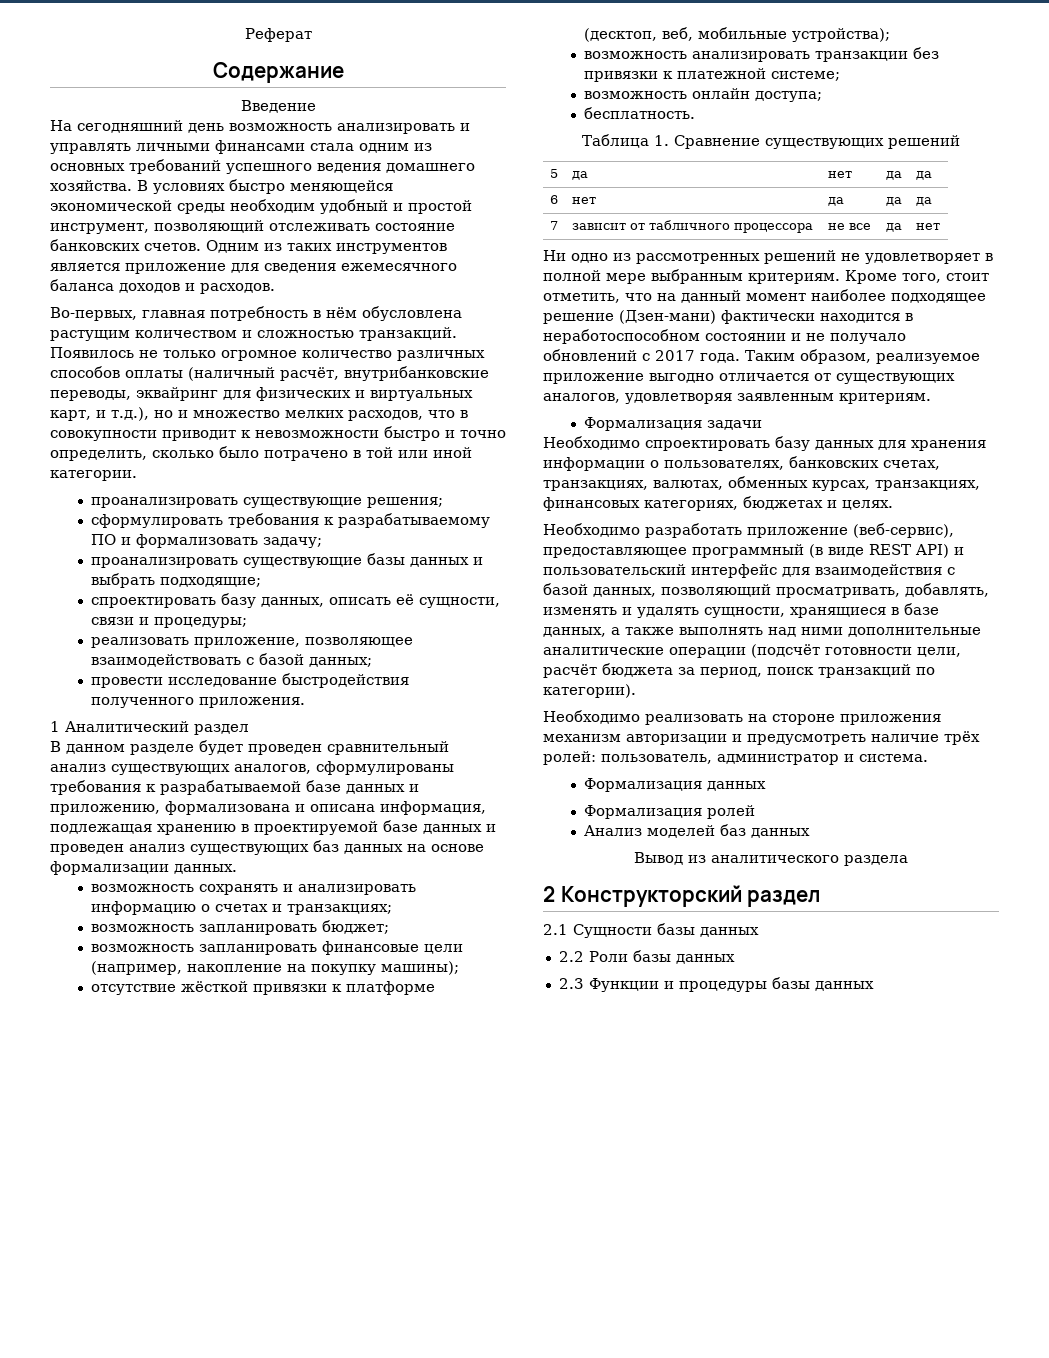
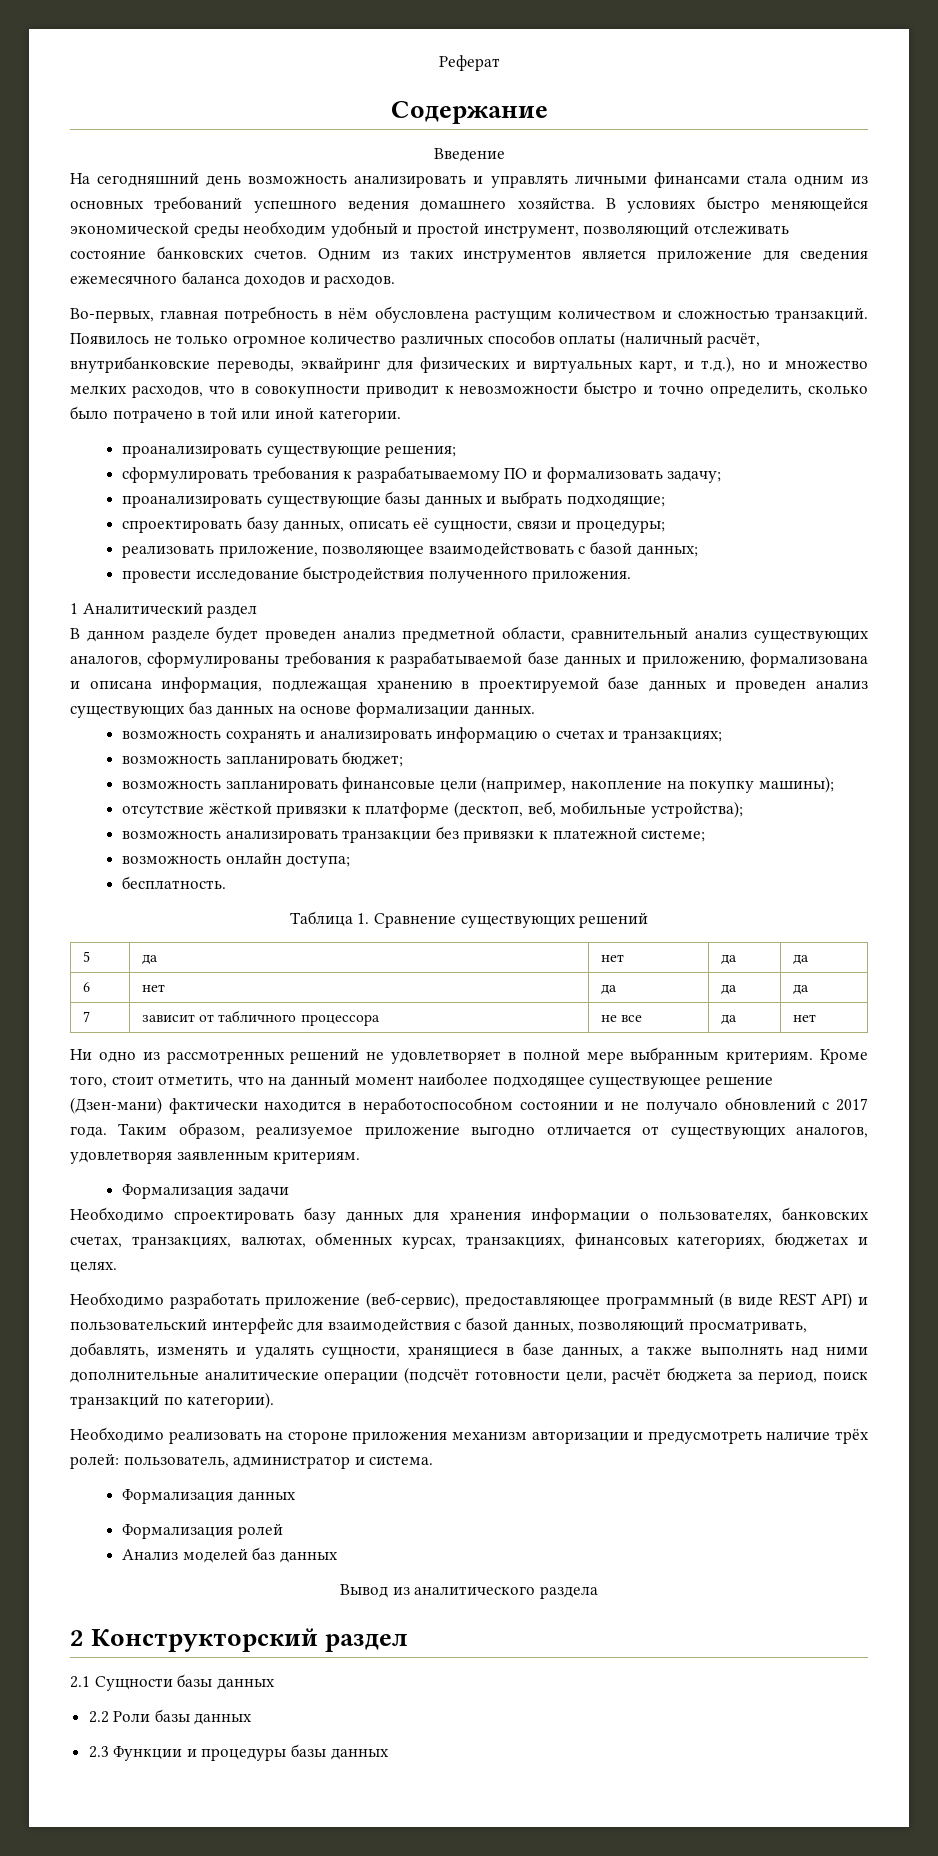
(322, 749) none -> [342,626,565,643] анализ предметной области,
(986, 298) none -> [589,1076,702,1089] существующее

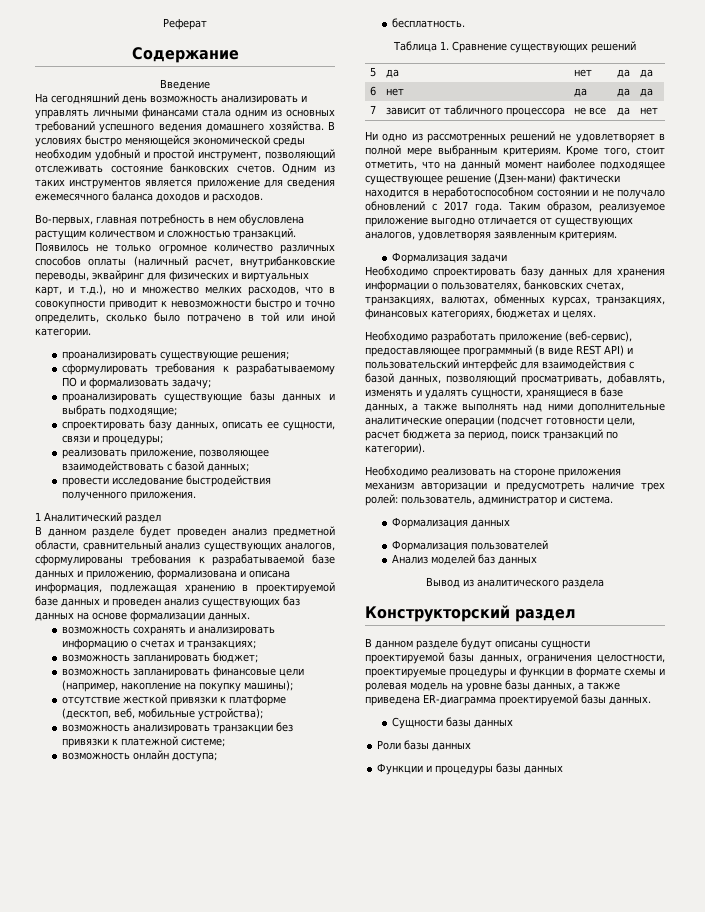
[338,308,369,319] нём -> [217,216,236,224] нем
[707,333,761,348] расчёт, -> [194,258,233,268] расчет,
[413,518,430,529] её -> [266,421,279,429] ее
[208,802,272,814] жёсткой -> [122,694,167,704] жесткой
[404,1367,470,1384] (подсчёт -> [497,415,543,426] (подсчет
[612,1369,662,1384] расчёт -> [365,431,400,441] расчет
[835,1429,870,1444] трёх -> [641,482,665,492] трех
[237,1523,283,1539] ролей -> [470,540,548,550] пользователей
[70,1630,84,1646] 2 -> (604, 584) none
[70,1676,90,1688] 2.1 -> [365,638,590,650] [365,652,665,664] [365,666,665,678] [365,680,620,692] [365,694,651,706] В данном разделе будут описаны сущности проектируемой базы данных, ограничения целостности, проектируемые процедуры и функции в формате схемы и ролевая модель на уровне базы данных, а также приведена ER-диаграмма проектируемой базы данных. //
[88,1711,109,1723] 2.2 -> (513, 723) none
[88,1746,109,1758] 2.3 -> (472, 746) none

